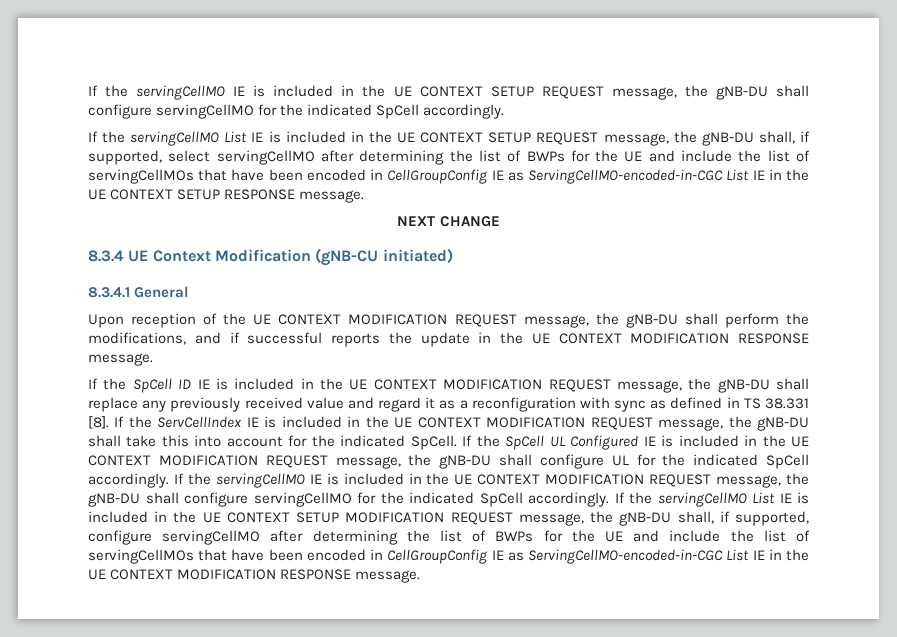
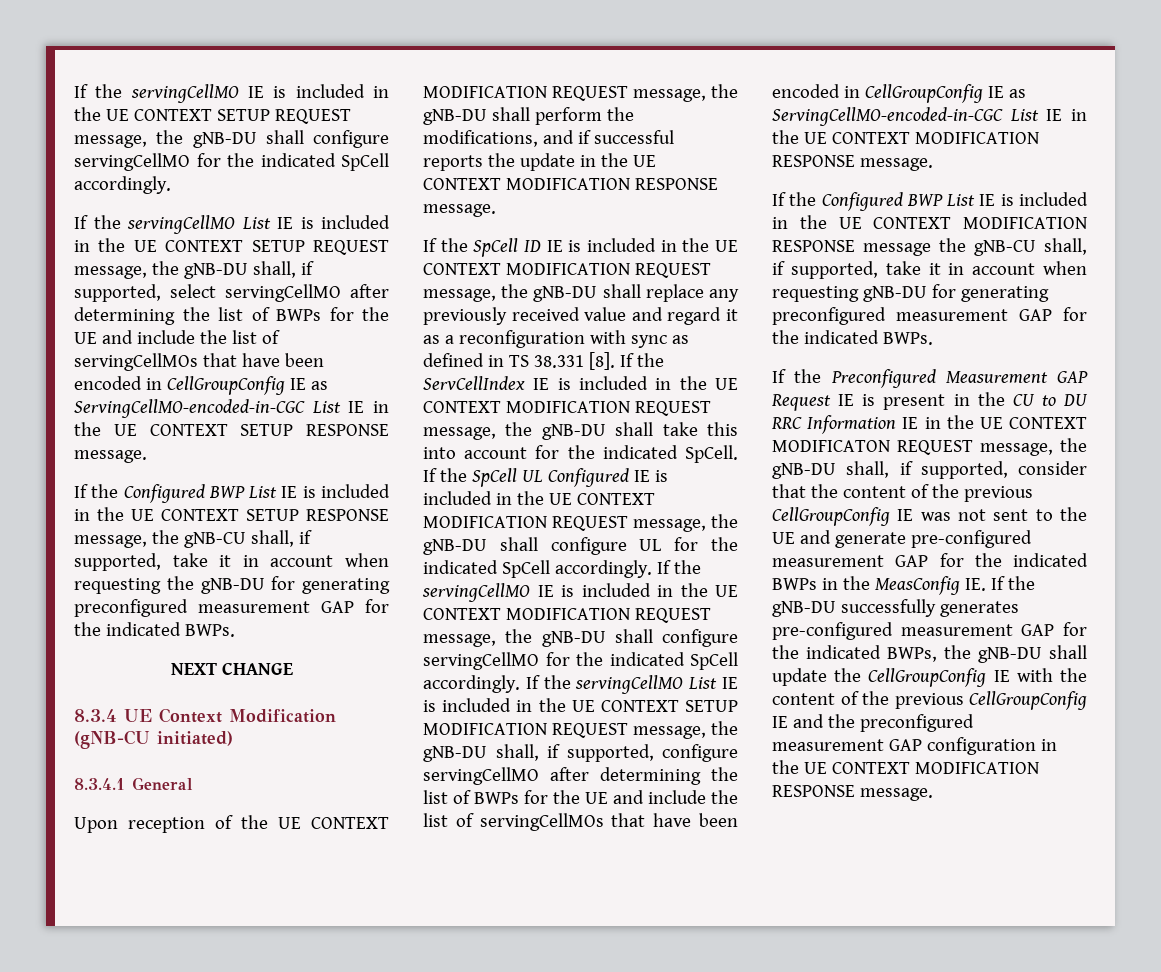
(365, 196) none -> [74,484,390,503] [74,507,389,521] [74,530,312,548] [74,553,389,571] [74,576,390,594] [74,599,389,617] [74,622,235,637] // If the Configured BWP List IE is included in the UE CONTEXT SETUP RESPONSE message, the gNB-CU shall, if supported, take it in account when requesting the gNB-DU for generating preconfigured measurement GAP for the indicated BWPs.
(421, 576) none -> [772,192,1088,211] [772,215,1087,229] [772,238,1087,256] [772,261,1087,279] [772,284,1049,302] [772,307,1087,325] [772,330,933,345] [772,369,1088,388] [771,392,1088,411] [771,415,1087,434] [772,438,1087,456] [772,461,1087,479] [772,484,1033,502] [772,507,1087,526] [772,530,1032,548] [772,553,1088,567] [772,576,1035,595] [772,599,1019,617] [772,622,1087,640] [772,645,1087,663] [772,668,1087,687] [772,691,1087,710] [772,714,974,732] [772,737,1057,755] [772,760,1039,774] [772,785,933,801] // If the Configured BWP List IE is included in the UE CONTEXT MODIFICATION RESPONSE message the gNB-CU shall, if supported, take it in account when requesting gNB-DU for generating preconfigured measurement GAP for the indicated BWPs. // If the Preconfigured Measurement GAP Request IE is present in the CU to DU RRC Information IE in the UE CONTEXT MODIFICATON REQUEST message, the gNB-DU shall, if supported, consider that the content of the previous CellGroupConfig IE was not sent to the UE and generate pre-configured measurement GAP for the indicated BWPs in the MeasConfig IE. If the gNB-DU successfully generates pre-configured measurement GAP for the indicated BWPs, the gNB-DU shall update the CellGroupConfig IE with the content of the previous CellGroupConfig IE and the preconfigured measurement GAP configuration in the UE CONTEXT MODIFICATION RESPONSE message.

